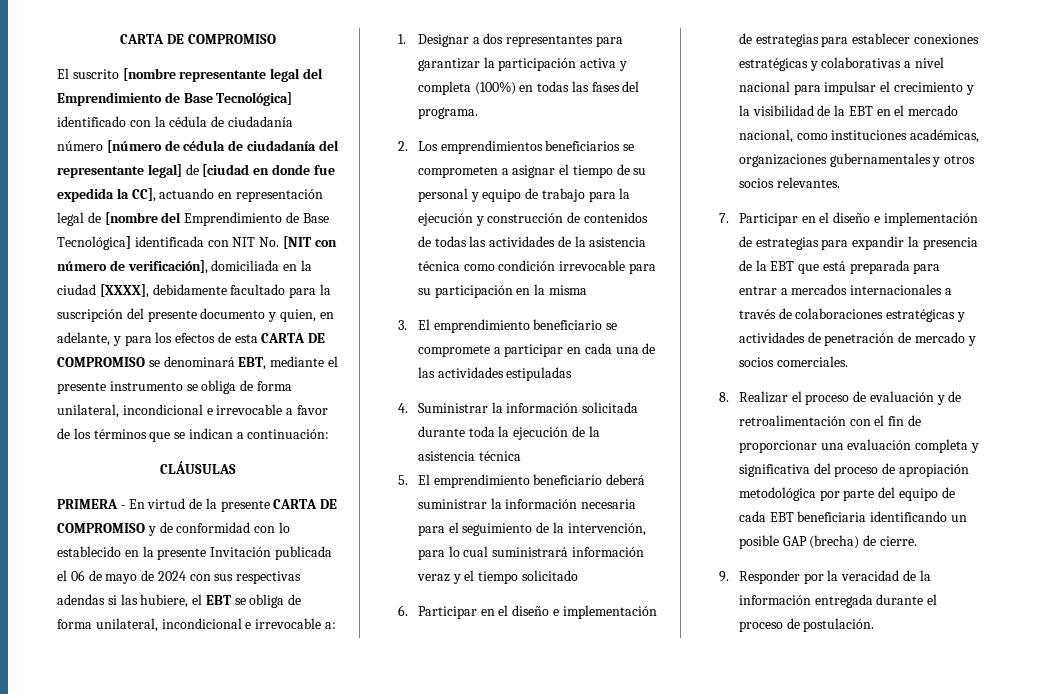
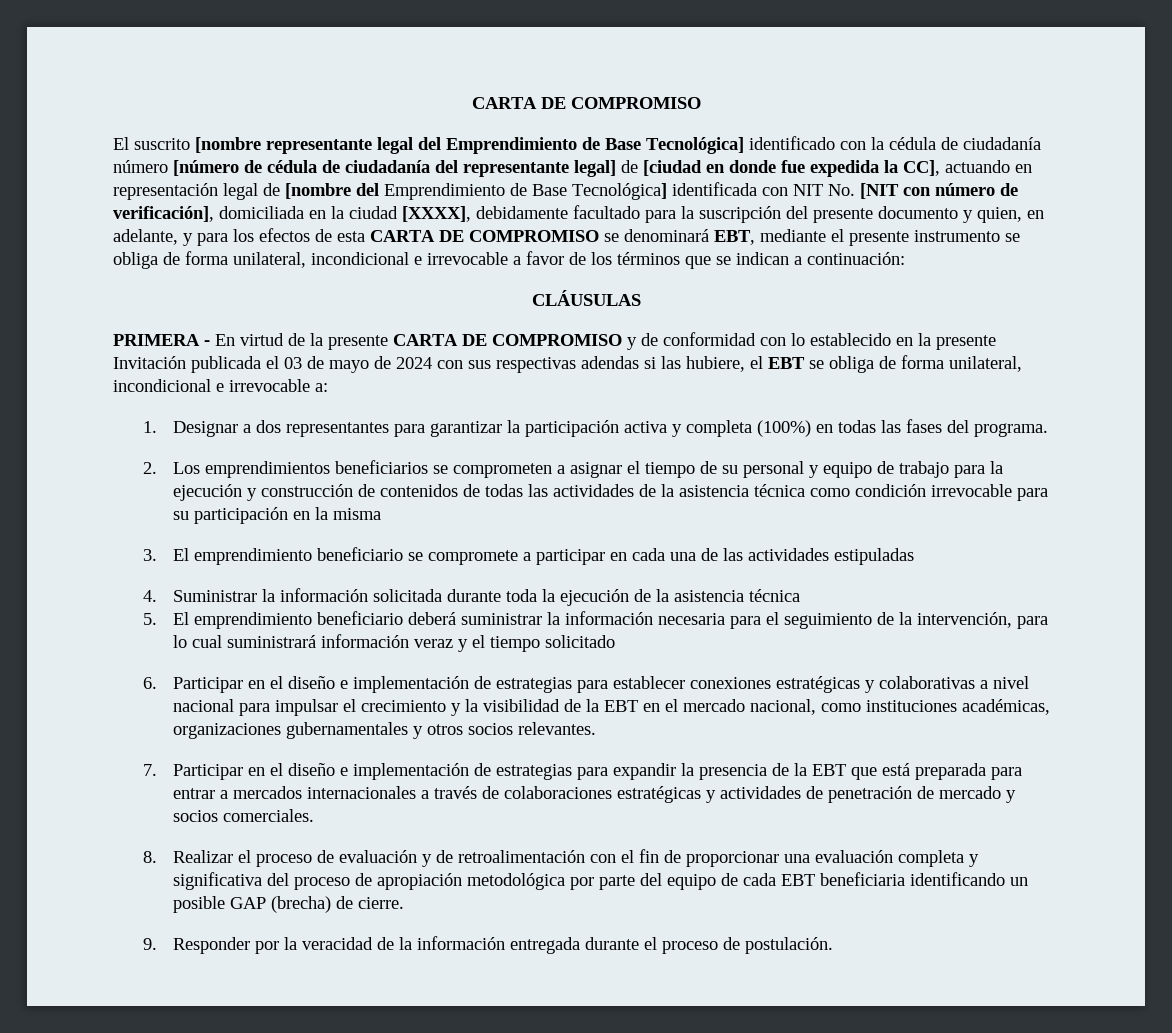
[70,570,85,581] 06 -> [284,357,302,369] 03

